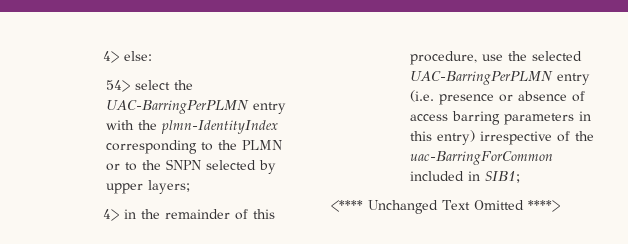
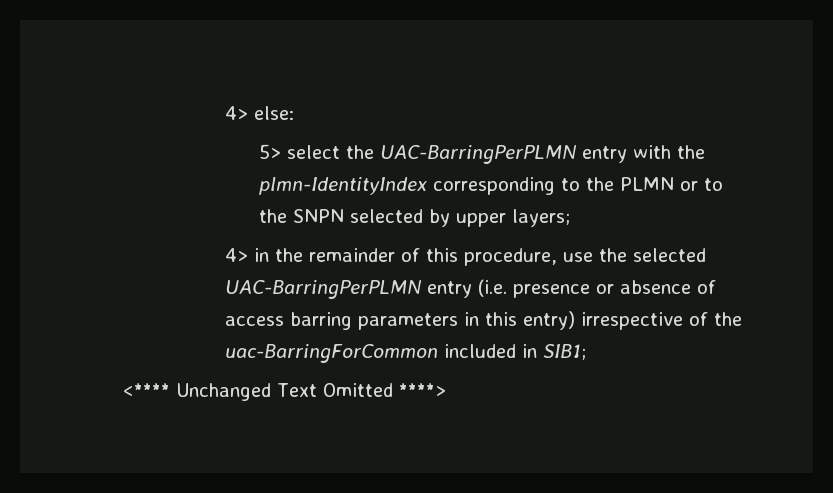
[105,80,130,92] 54> -> [259,144,282,159] 5>

